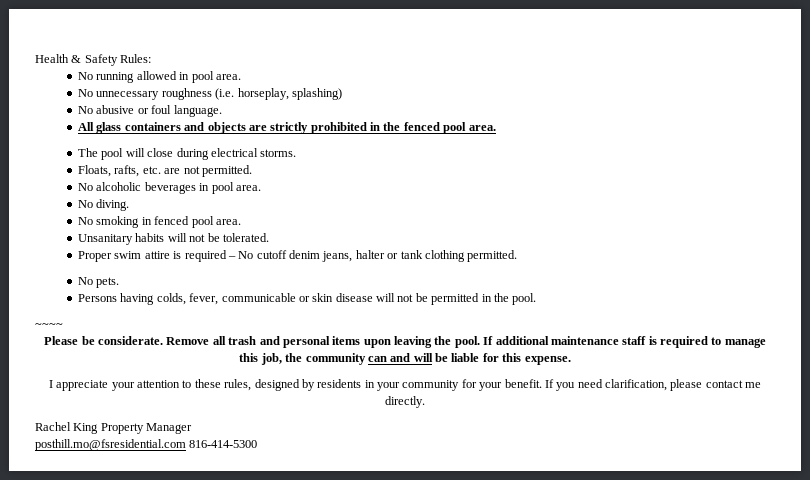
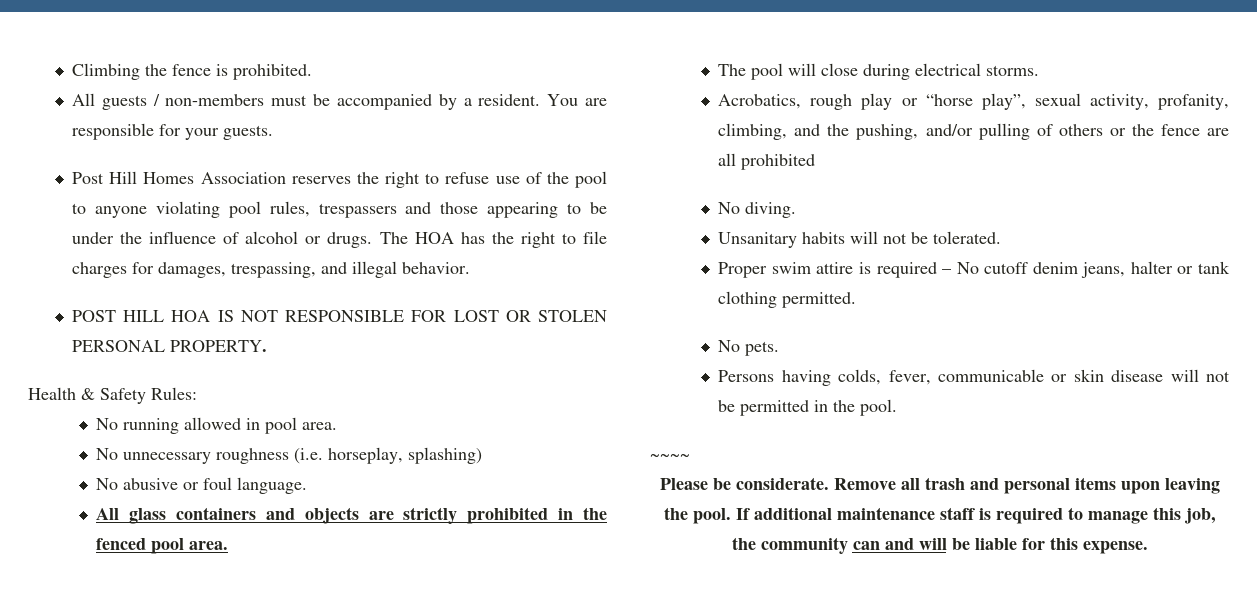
(35, 58) none -> [72,63,313,80] [72,93,607,110] [72,123,274,140] [72,171,607,188] [72,201,608,218] [72,231,608,248] [72,261,471,278] [72,310,607,322] [72,340,268,352] Climbing the fence is prohibited. // All guests / non-members must be accompanied by a resident. You are responsible for your guests. // Post Hill Homes Association reserves the right to refuse use of the pool to anyone violating pool rules, trespassers and those appearing to be under the influence of alcohol or drugs. The HOA has the right to file charges for damages, trespassing, and illegal behavior. // POST HILL HOA IS NOT RESPONSIBLE FOR LOST OR STOLEN PERSONAL PROPERTY. //
[78,165,252,177] [78,182,261,194] [78,199,130,211] [78,216,241,228] Floats, rafts, etc. are not permitted. // No alcoholic beverages in pool area. // No diving. // No smoking in fenced pool area. -> [718,93,1229,110] [718,123,1229,140] [718,153,816,170] [718,202,797,218] Acrobatics, rough play or “horse play”, sexual activity, profanity, climbing, and the pushing, and/or pulling of others or the fence are all prohibited // No diving.
[48,379,762,391] [385,396,425,408] [35,422,193,434] [35,439,258,451] // I appreciate your attention to these rules, designed by residents in your community for your benefit. If you need clarification, please contact me directly. // Rachel King Property Manager // posthill.mo@fsresidential.com 816-414-5300 -> (1148, 547) none

